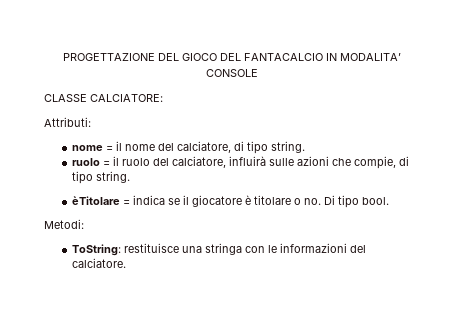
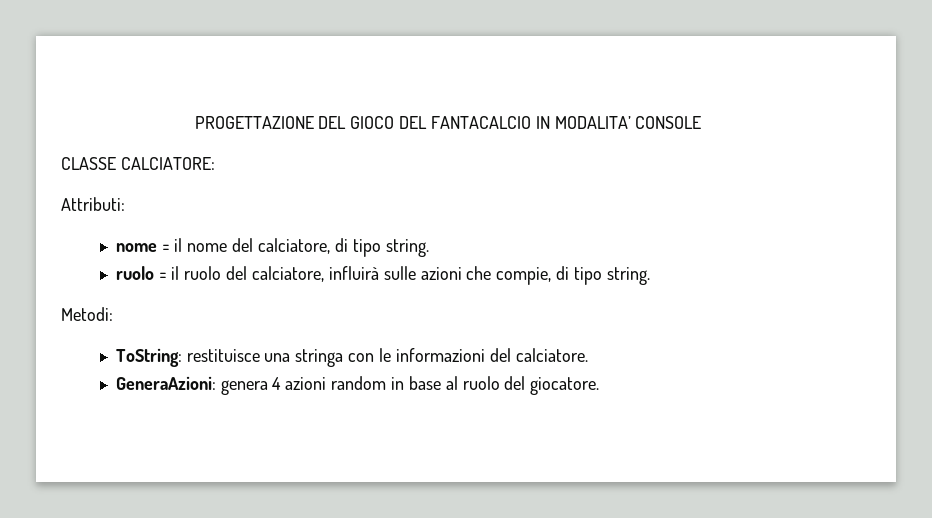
[72,195,390,208] // èTitolare = indica se il giocatore è titolare o no. Di tipo bool. -> (650, 276) none
(127, 263) none -> [115,376,600,395] // GeneraAzioni: genera 4 azioni random in base al ruolo del giocatore.

